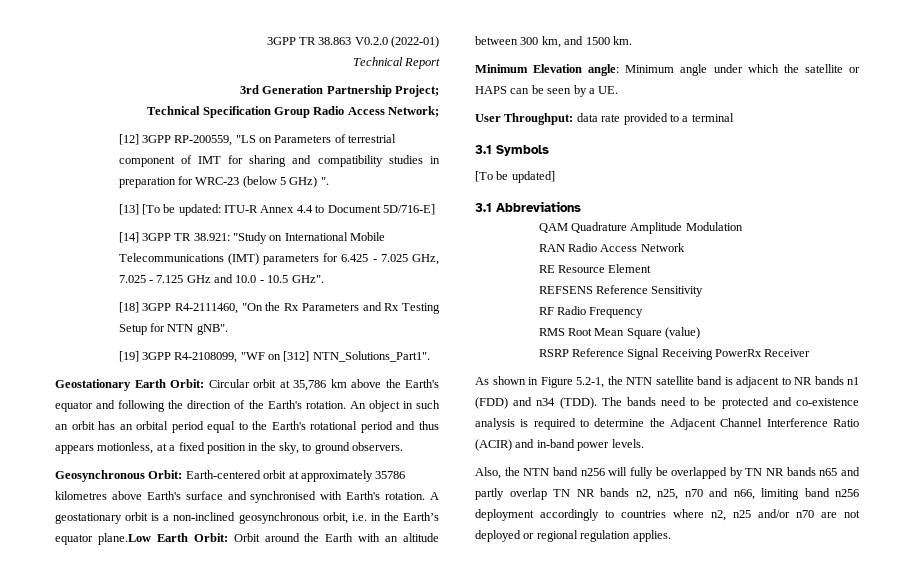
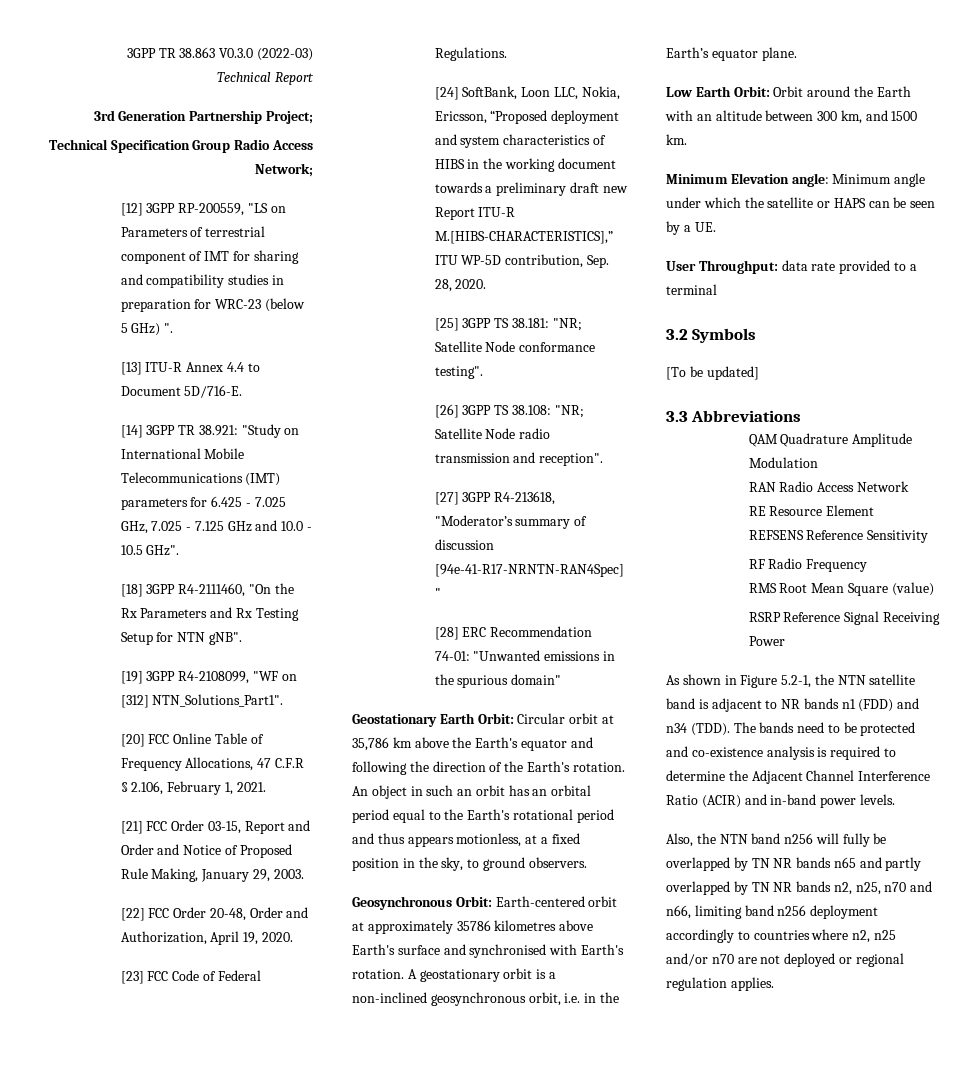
[354,36,439,48] V0.2.0 (2022-01) -> [219,48,313,61] V0.3.0 (2022-03)
[141,204,221,216] [To be updated: -> (142, 368) none
[382,204,435,215] 5D/716-E] -> [184,385,243,398] 5D/716-E.
(430, 356) none -> [120,733,264,747] [120,757,304,771] [120,781,266,795] [120,820,311,834] [120,844,292,858] [120,868,304,882] [120,907,309,921] [120,931,293,945] [120,970,261,984] [434,47,507,61] [434,86,620,100] [434,110,620,124] [434,134,606,148] [434,158,616,172] [434,182,628,196] [434,207,516,220] [434,231,613,244] [434,254,609,268] [434,279,487,292] [434,318,582,331] [434,341,596,352] [434,366,483,379] [434,404,584,418] [434,428,551,439] [434,452,604,466] [434,491,556,505] [434,515,588,529] [434,539,494,550] [434,564,624,577] [434,588,441,598] [434,626,593,640] [434,650,615,661] [434,674,562,688] // [20] FCC Online Table of Frequency Allocations, 47 C.F.R § 2.106, February 1, 2021. // [21] FCC Order 03-15, Report and Order and Notice of Proposed Rule Making, January 29, 2003. // [22] FCC Order 20-48, Order and Authorization, April 19, 2020. // [23] FCC Code of Federal Regulations. // [24] SoftBank, Loon LLC, Nokia, Ericsson, “Proposed deployment and system characteristics of HIBS in the working document towards a preliminary draft new Report ITU-R M.[HIBS-CHARACTERISTICS],” ITU WP-5D contribution, Sep. 28, 2020. // [25] 3GPP TS 38.181: "NR; Satellite Node conformance testing". // [26] 3GPP TS 38.108: "NR; Satellite Node radio transmission and reception". // [27] 3GPP R4-213618, "Moderator’s summary of discussion [94e-41-R17-NRNTN-RAN4Spec] " // [28] ERC Recommendation 74-01: "Unwanted emissions in the spurious domain"
[97,533,151,545] plane.Low -> [761,47,797,61] [666,87,692,97] plane. // Low
[475,145,492,154] 3.1 -> [666,329,688,340] 3.2
[475,203,492,212] 3.1 -> [666,411,688,422] 3.3
[715,349,811,357] PowerRx Receiver -> [748,636,785,646] Power
[509,488,547,500] overlap -> [666,881,748,895] overlapped by

